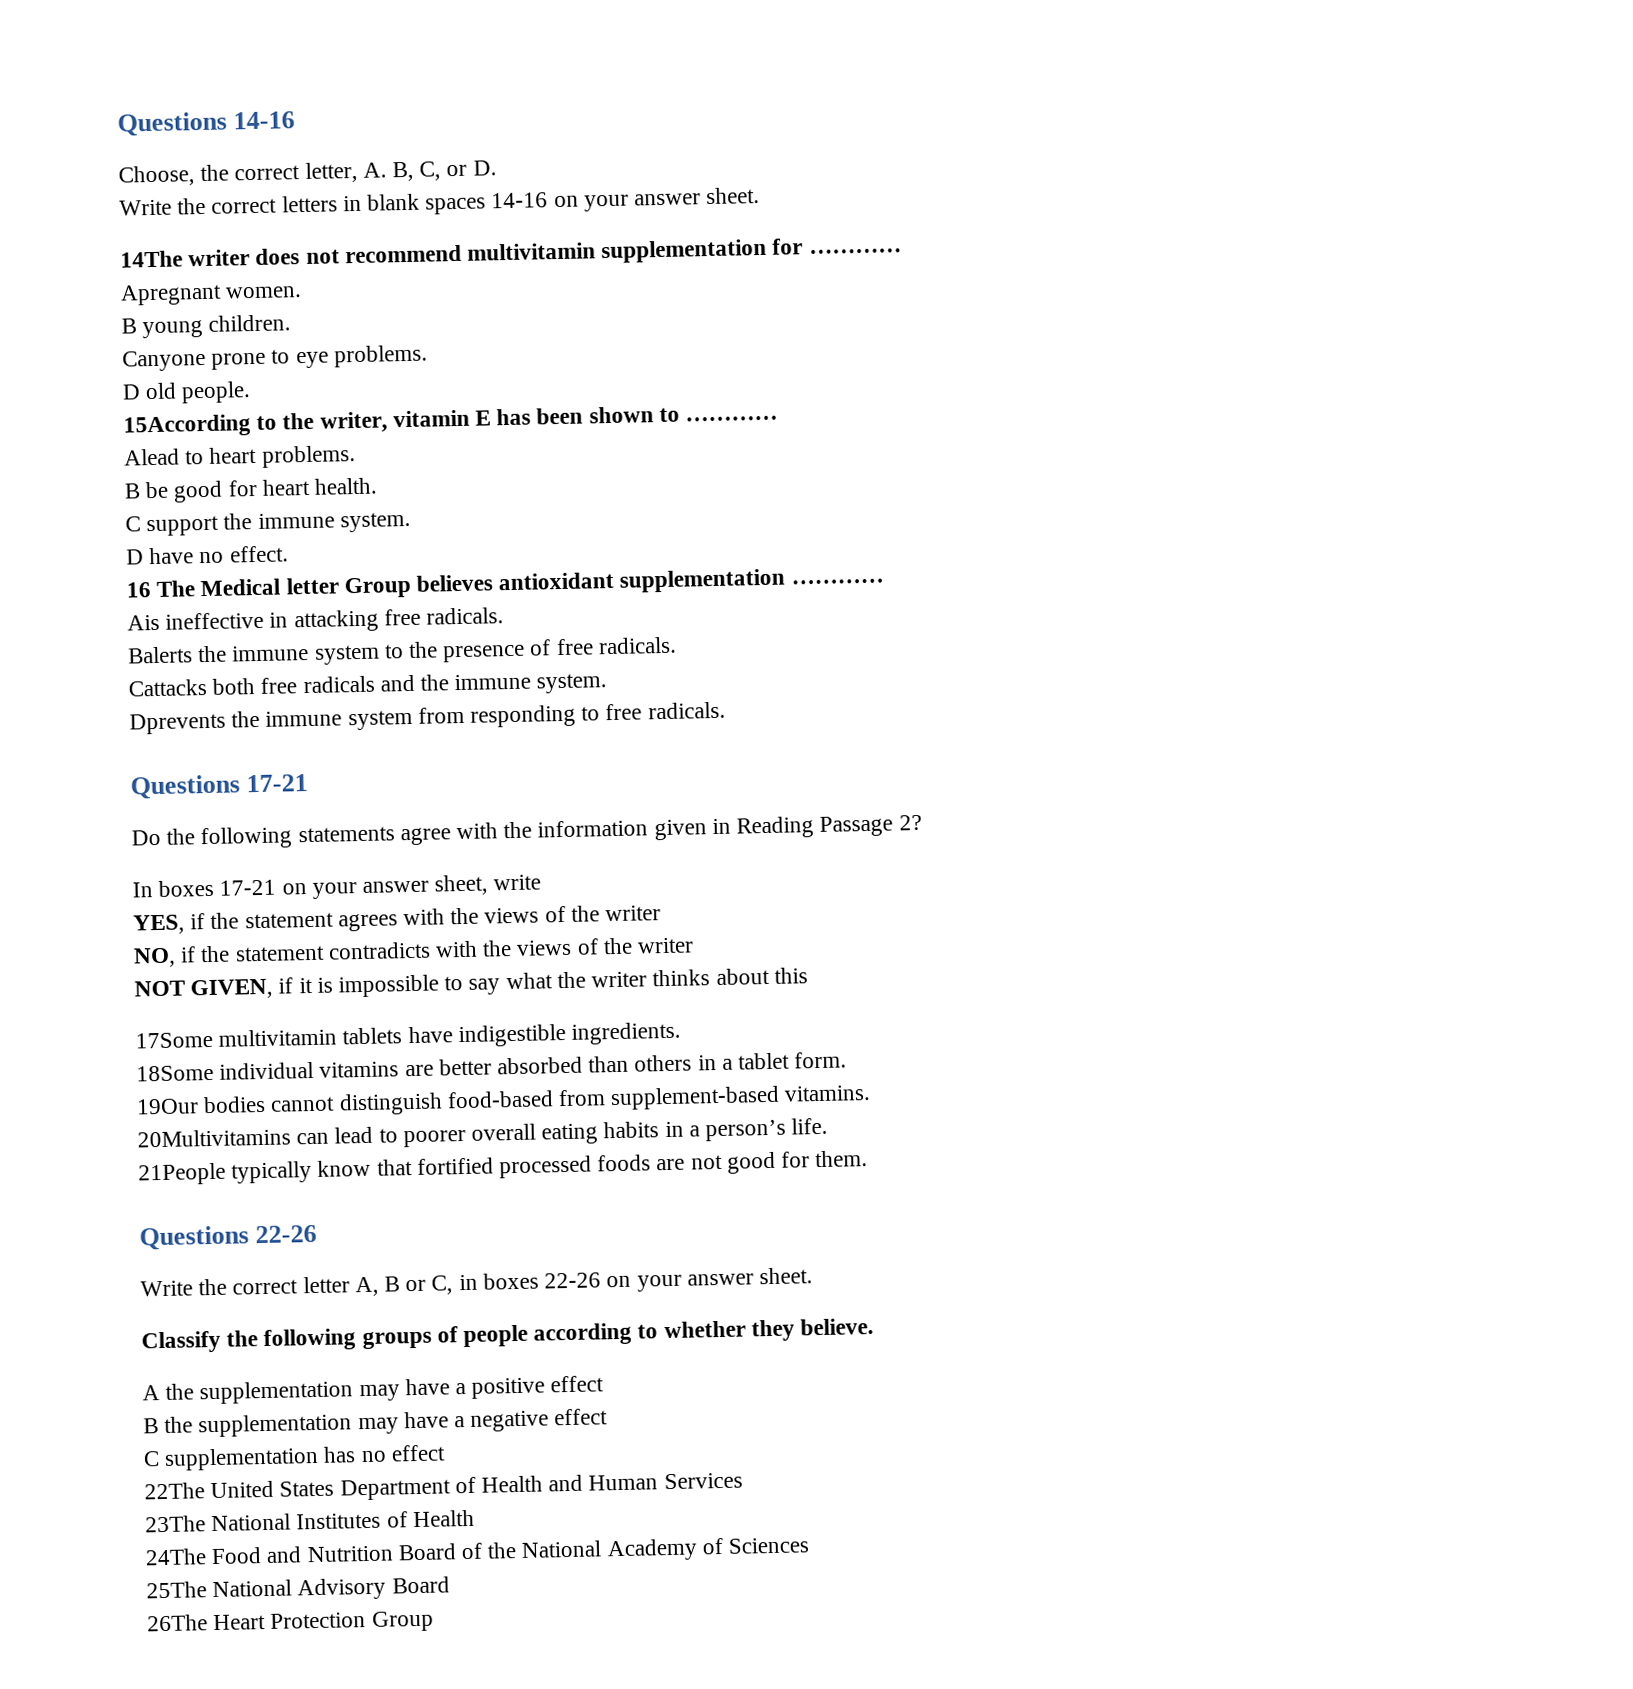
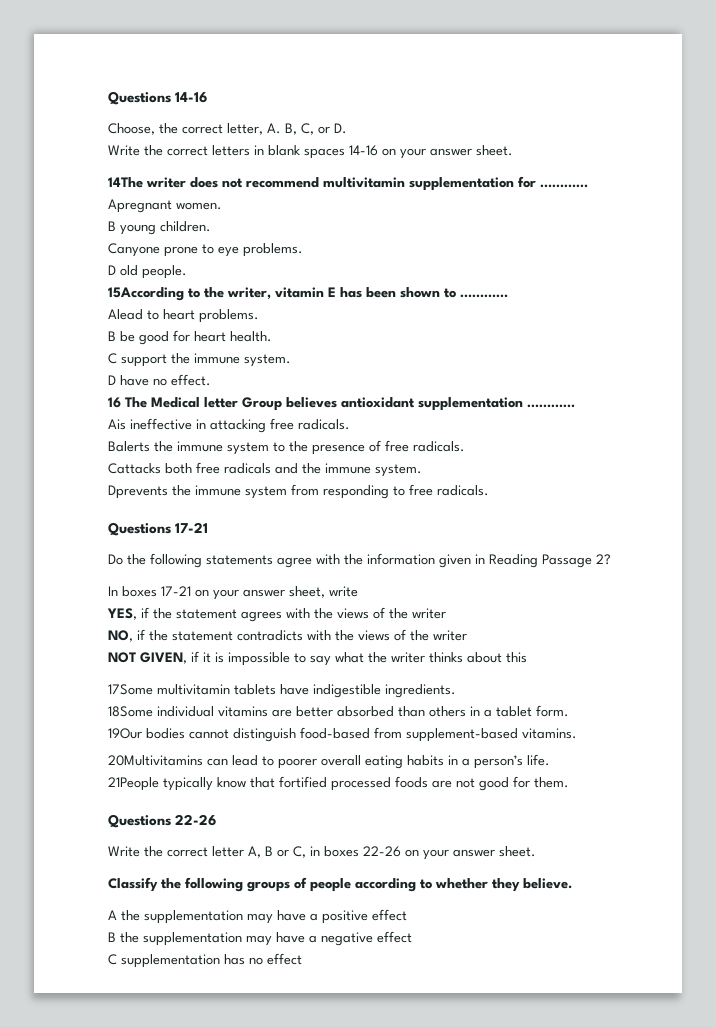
[144,1472,743,1501] [145,1509,475,1533] [145,1537,810,1566] [146,1576,450,1601] [147,1610,434,1632] // 22The United States Department of Health and Human Services // 23The National Institutes of Health // 24The Food and Nutrition Board of the National Academy of Sciences // 25The National Advisory Board // 26The Heart Protection Group -> (302, 959) none

